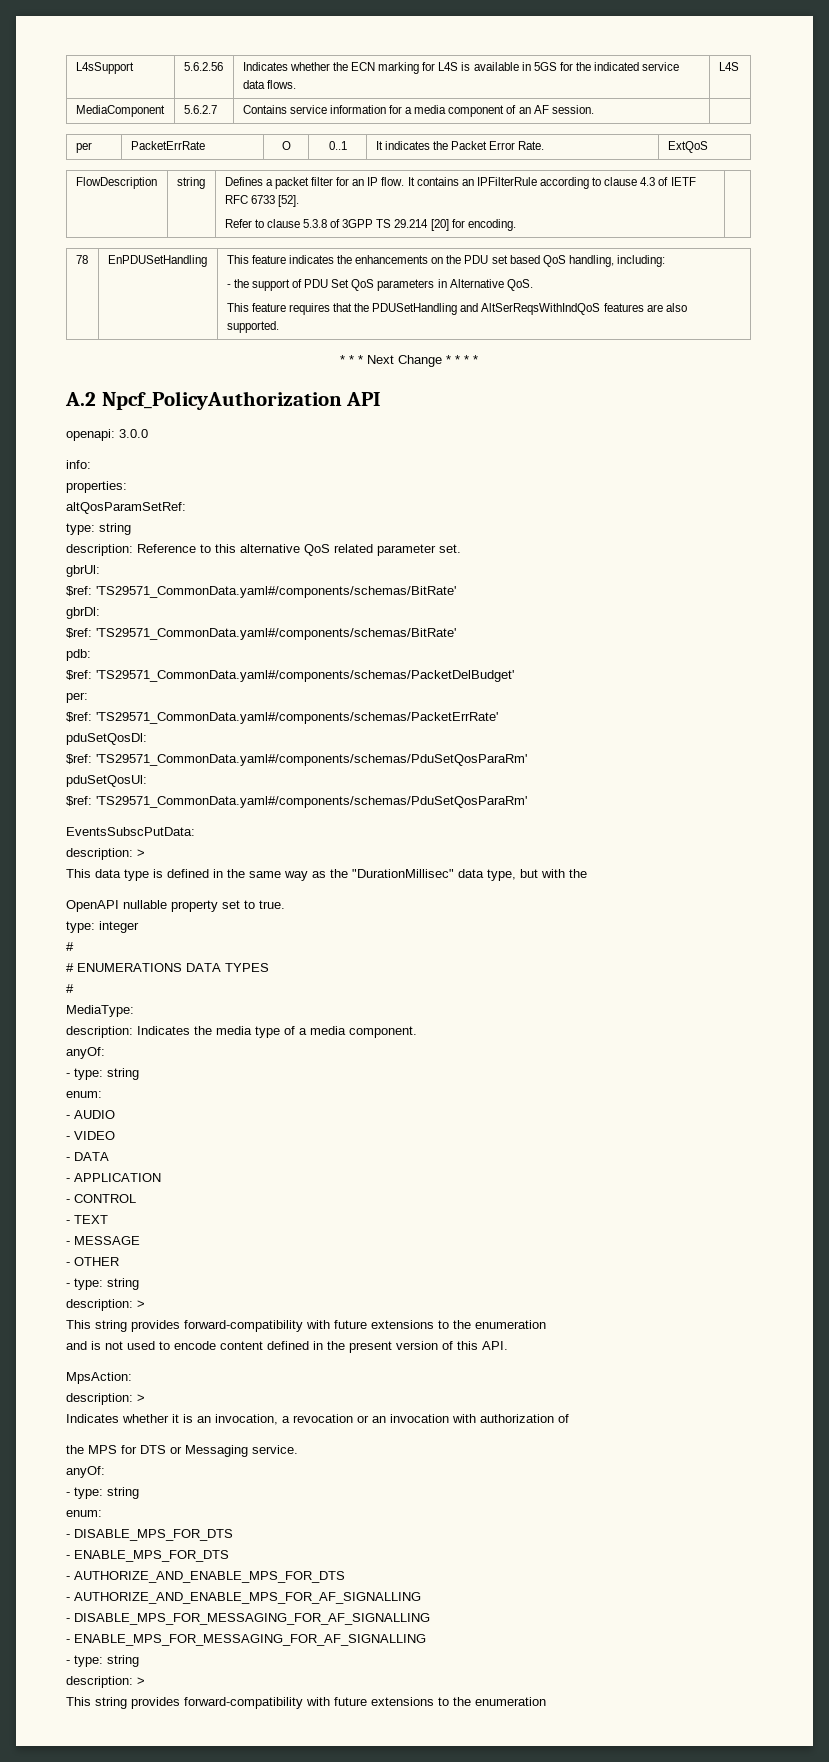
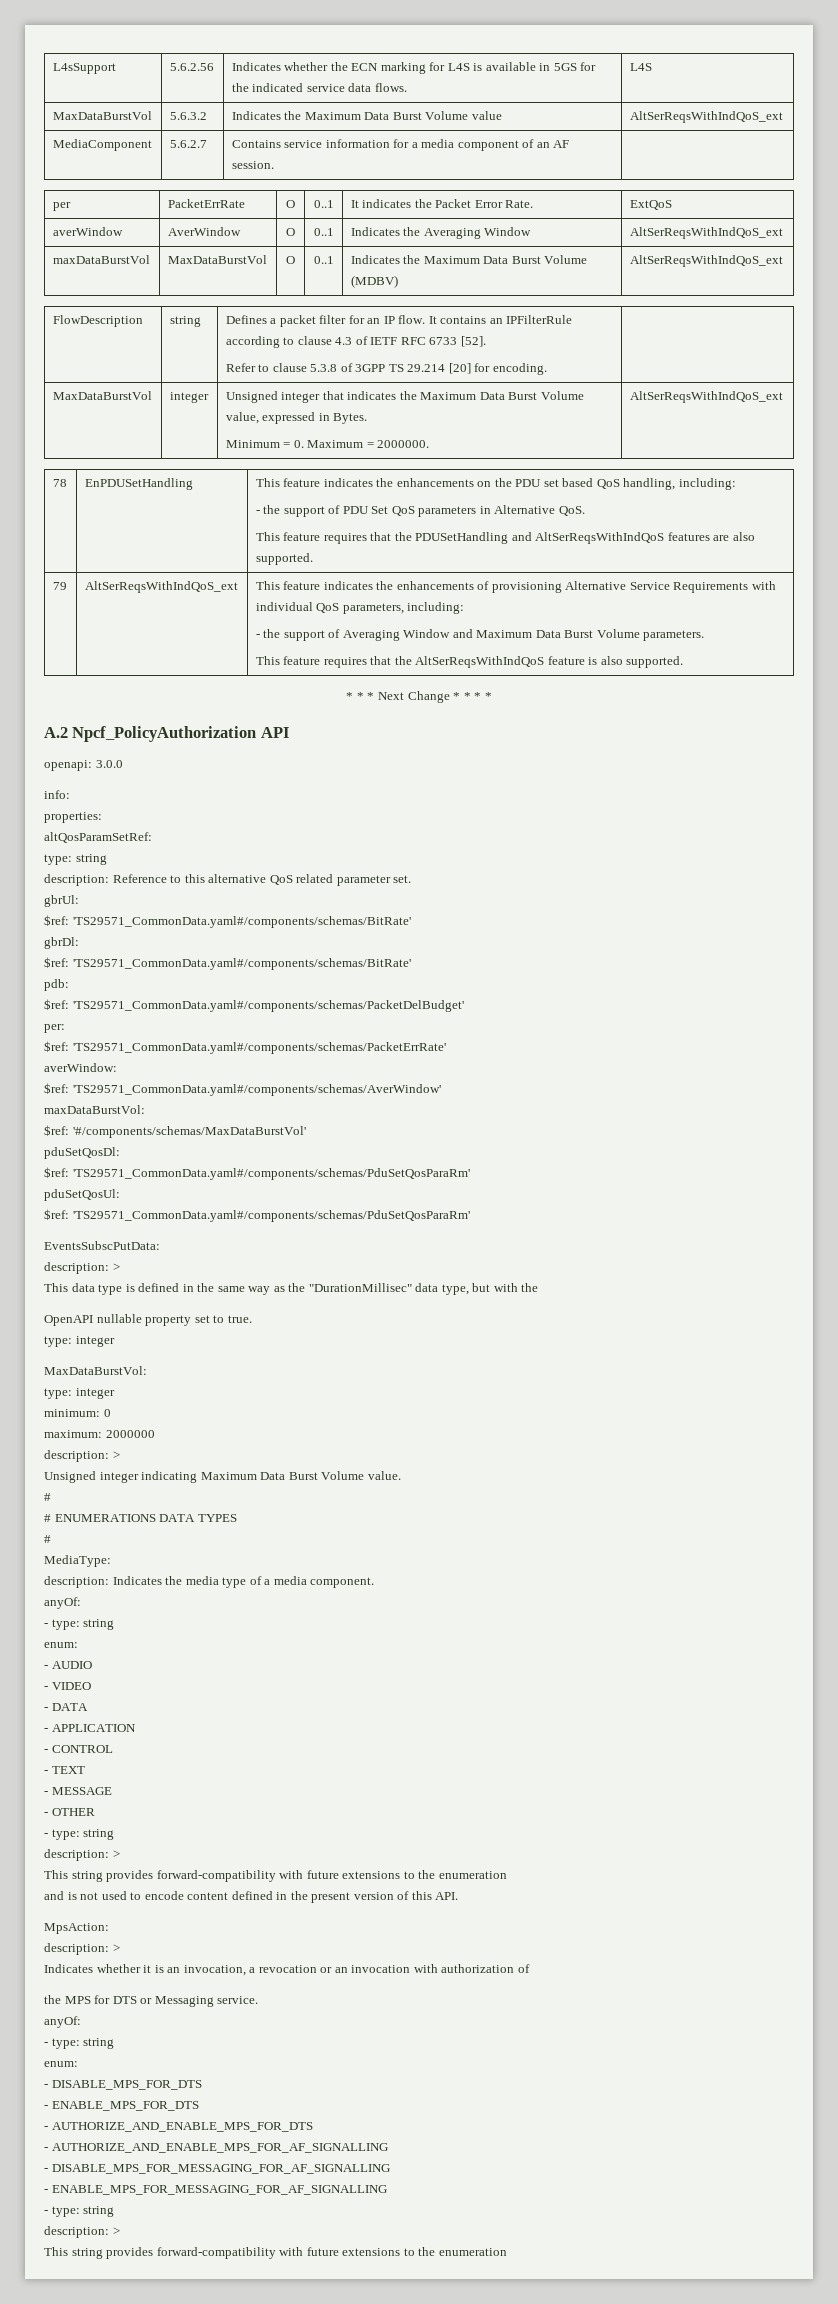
(739, 66) none -> [52,111,152,120] [169,112,207,120] [231,111,502,120] [629,111,783,123] // MaxDataBurstVol | 5.6.3.2 | Indicates the Maximum Data Burst Volume value | AltSerReqsWithIndQoS_ext
(708, 147) none -> [52,227,123,236] [167,227,241,236] [286,228,295,236] [313,228,334,236] [350,227,532,239] [629,227,783,239] [52,255,150,264] [167,255,267,264] [286,256,295,264] [313,256,334,264] [350,255,588,264] [350,275,398,288] [629,255,783,267] // averWindow | AverWindow | O | 0..1 | Indicates the Averaging Window | AltSerReqsWithIndQoS_ext // maxDataBurstVol | MaxDataBurstVol | O | 0..1 | Indicates the Maximum Data Burst Volume (MDBV) | AltSerReqsWithIndQoS_ext
(516, 225) none -> [52,391,152,400] [169,392,209,403] [225,391,584,403] [225,412,368,424] [225,440,430,448] [629,391,783,403] // MaxDataBurstVol | integer | Unsigned integer that indicates the Maximum Data Burst Volume value, expressed in Bytes. // Minimum = 0. Maximum = 2000000. | AltSerReqsWithIndQoS_ext
(279, 327) none -> [52,582,67,590] [84,581,238,593] [255,581,776,593] [255,602,465,614] [255,629,705,641] [255,656,684,668] // 79 | AltSerReqsWithIndQoS_ext | This feature indicates the enhancements of provisioning Alternative Service Requirements with individual QoS parameters, including: // - the support of Averaging Window and Maximum Data Burst Volume parameters. // This feature requires that the AltSerReqsWithIndQoS feature is also supported.
(498, 718) none -> [44,1063,117,1072] [44,1083,441,1096] [44,1105,145,1114] [44,1125,306,1138] // averWindow: // $ref: 'TS29571_CommonData.yaml#/components/schemas/AverWindow' // maxDataBurstVol: // $ref: '#/components/schemas/MaxDataBurstVol'
(139, 927) none -> [44,1366,147,1375] [44,1388,115,1399] [44,1409,111,1417] [44,1430,155,1438] [44,1450,120,1462] [44,1471,401,1483] // MaxDataBurstVol: // type: integer // minimum: 0 // maximum: 2000000 // description: > // Unsigned integer indicating Maximum Data Burst Volume value.

